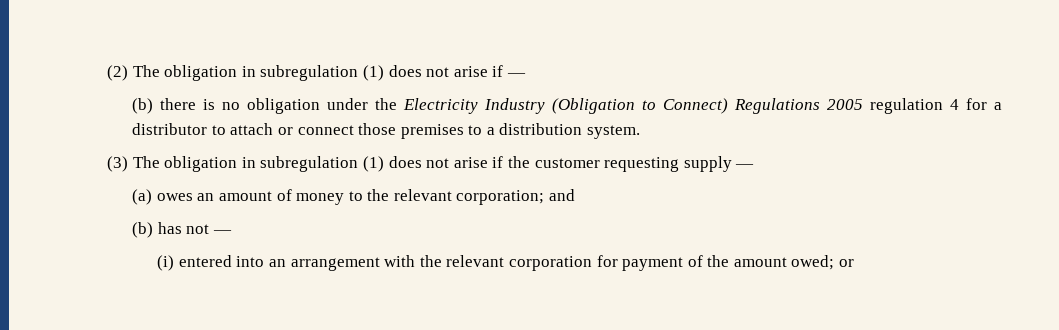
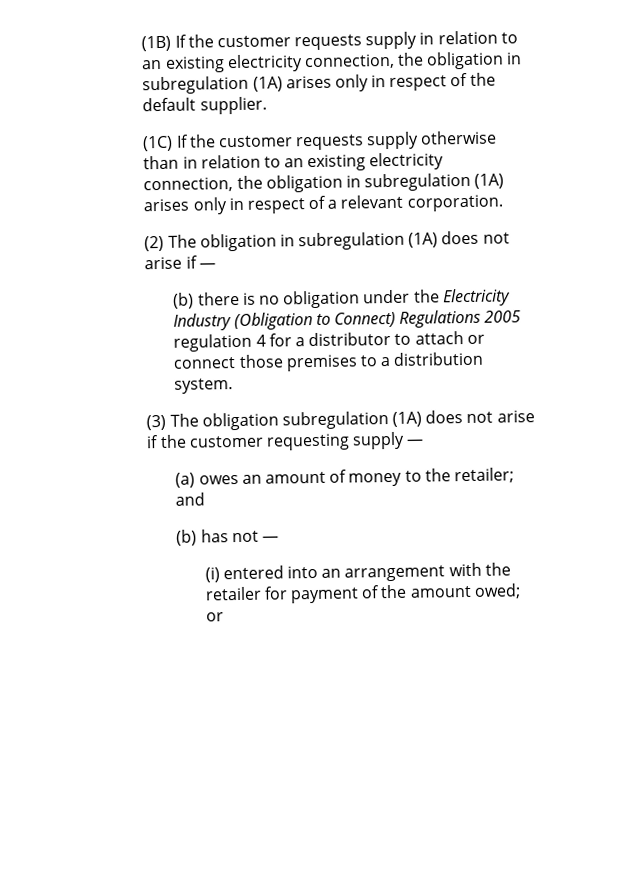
(107, 73) none -> [141,30,518,52] [141,51,523,73] [142,72,496,95] [142,96,267,115] [142,130,498,152] [143,152,445,172] [143,172,505,193] [143,194,503,215] (1B) If the customer requests supply in relation to an existing electricity connection, the obligation in subregulation (1A) arises only in respect of the default supplier. // (1C) If the customer requests supply otherwise than in relation to an existing electricity connection, the obligation in subregulation (1A) arises only in respect of a relevant corporation. //
[363,65,385,81] (1) -> [408,232,439,248] (1A)
[241,156,385,172] in subregulation (1) -> [281,411,423,430] subregulation (1A)
[393,189,545,205] relevant corporation; -> [453,467,514,484] retailer;
[446,255,592,271] relevant corporation -> [204,586,262,601] retailer

